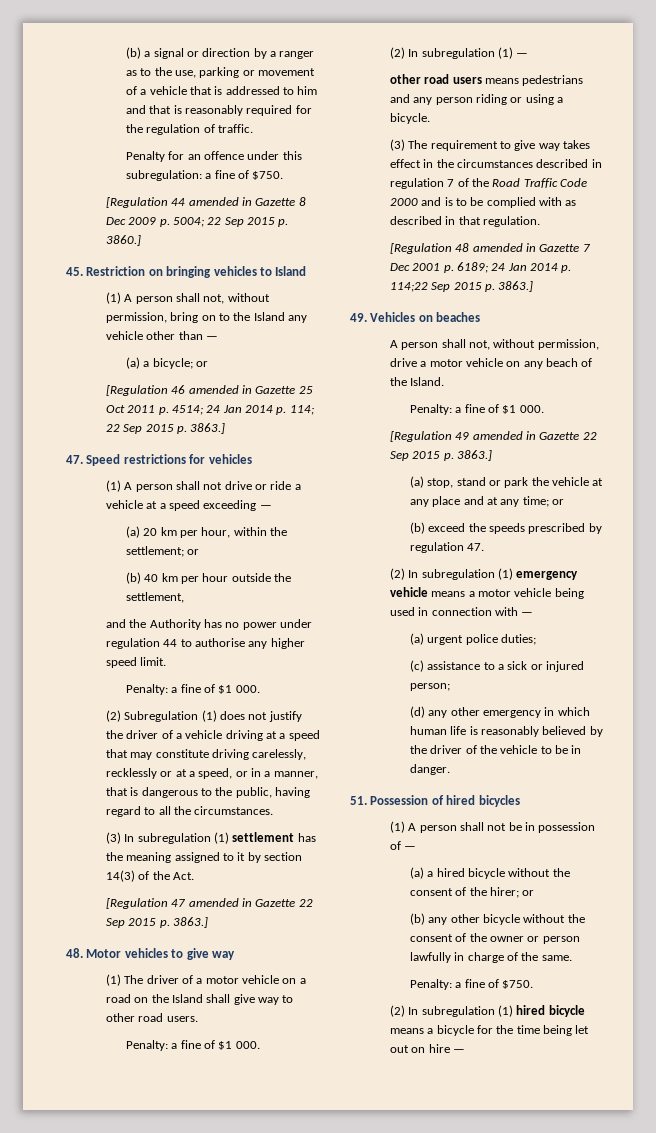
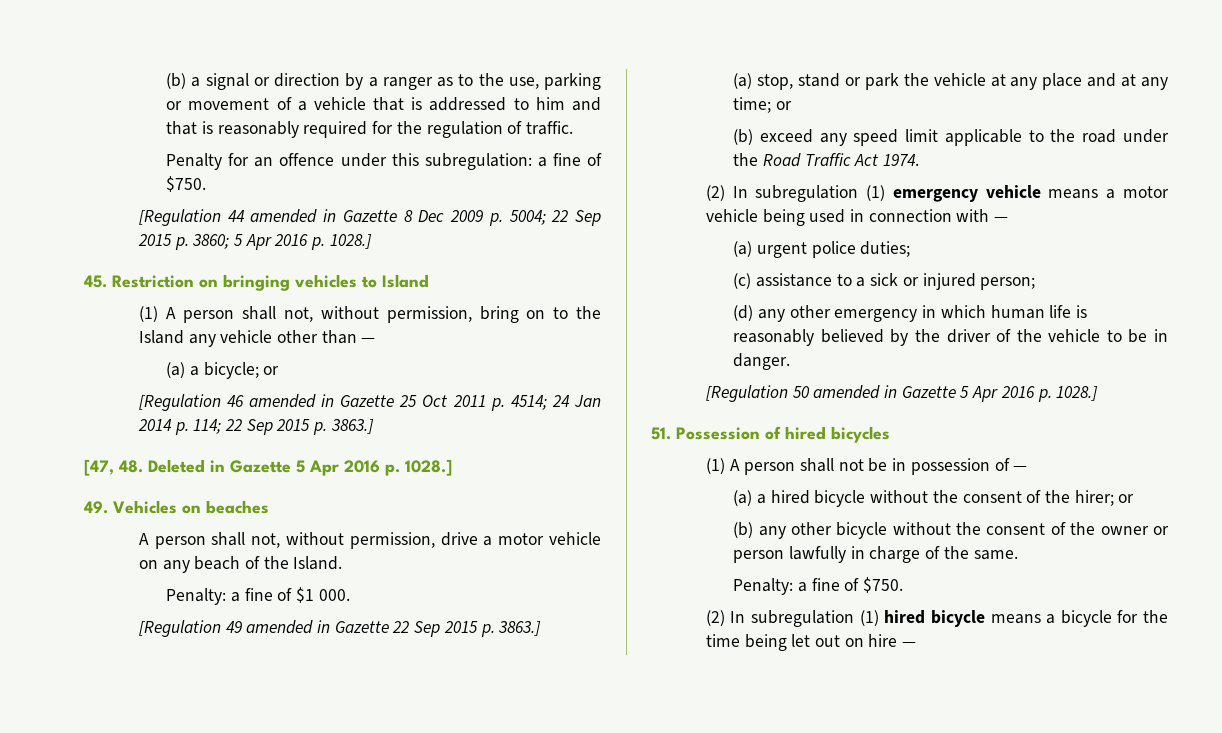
[105,235,141,246] 3860.] -> [192,234,372,250] 3860; 5 Apr 2016 p. 1028.]
[66,454,252,466] [105,480,301,492] [105,500,272,511] [125,526,288,538] [125,546,200,557] [125,572,292,584] [125,592,184,603] [105,619,313,630] [105,638,305,649] [105,657,167,668] [125,684,260,695] [105,710,302,722] [105,730,320,741] [105,749,307,760] [105,768,318,779] [105,787,311,798] [105,806,274,817] [105,832,316,844] [105,852,303,863] [105,870,194,882] [105,898,313,909] [105,917,208,928] [66,948,235,960] [105,974,306,986] [105,994,294,1005] [105,1013,198,1022] [125,1040,260,1051] [389,47,529,59] [389,74,584,86] [389,94,564,105] [389,113,430,124] [389,139,591,151] [389,159,602,168] [389,178,588,189] [389,197,577,208] [389,216,540,227] [389,243,590,254] [389,262,572,273] [389,281,534,292] 47. Speed restrictions for vehicles // (1) A person shall not drive or ride a vehicle at a speed exceeding — // (a) 20 km per hour, within the settlement; or // (b) 40 km per hour outside the settlement, // and the Authority has no power under regulation 44 to authorise any higher speed limit. // Penalty: a fine of $1 000. // (2) Subregulation (1) does not justify the driver of a vehicle driving at a speed that may constitute driving carelessly, recklessly or at a speed, or in a manner, that is dangerous to the public, having regard to all the circumstances. // (3) In subregulation (1) settlement has the meaning assigned to it by section 14(3) of the Act. // [Regulation 47 amended in Gazette 22 Sep 2015 p. 3863.] // 48. Motor vehicles to give way // (1) The driver of a motor vehicle on a road on the Island shall give way to other road users. // Penalty: a fine of $1 000. // (2) In subregulation (1) — // other road users means pedestrians and any person riding or using a bicycle. // (3) The requirement to give way takes effect in the circumstances described in regulation 7 of the Road Traffic Code 2000 and is to be complied with as described in that regulation. // [Regulation 48 amended in Gazette 7 Dec 2001 p. 6189; 24 Jan 2014 p. 114;22 Sep 2015 p. 3863.] -> [84,459,452,476] [47, 48. Deleted in Gazette 5 Apr 2016 p. 1028.]
[468,523,602,534] [409,542,485,553] the speeds prescribed by regulation 47. -> [819,129,1169,146] [733,153,920,167] any speed limit applicable to the road under the Road Traffic Act 1974.
(450, 769) none -> [705,385,1099,402] // [Regulation 50 amended in Gazette 5 Apr 2016 p. 1028.]

